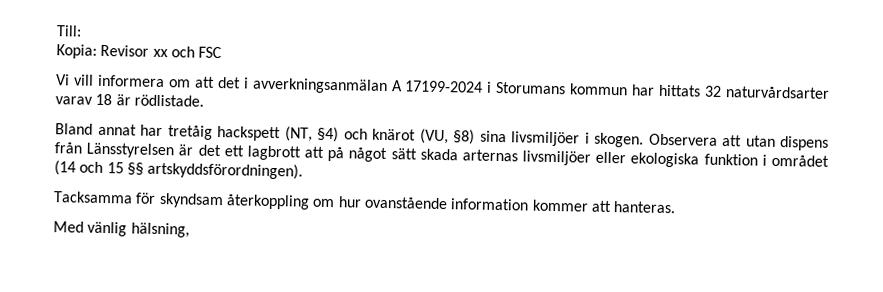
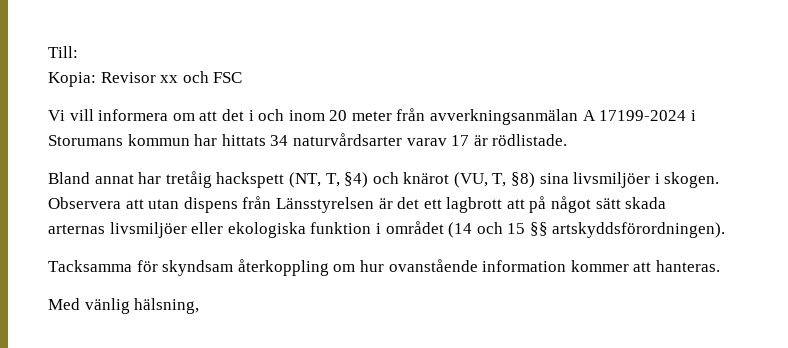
(249, 83) none -> [258,108,426,121] och inom 20 meter från
[704,85,723,97] 32 -> [270,135,289,146] 34
[95,93,113,106] 18 -> [451,135,470,146] 17
(313, 134) none -> [325,173,340,187] T,
(449, 136) none -> [492,173,507,187] T,

